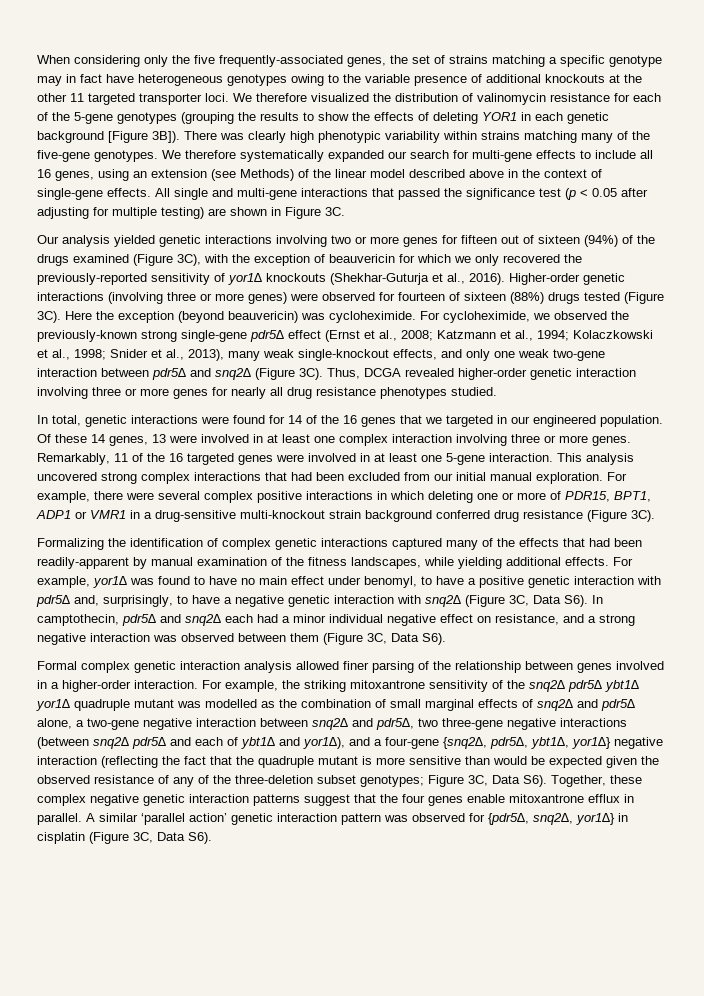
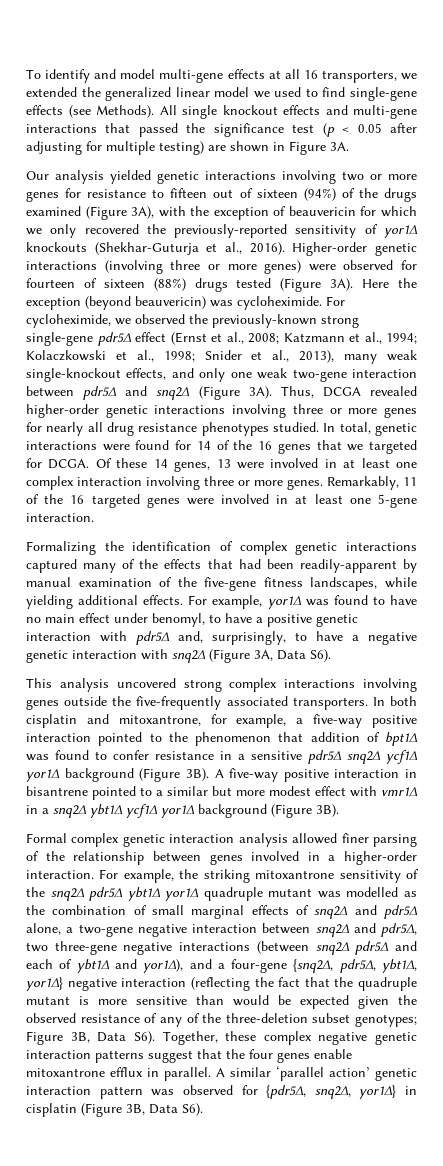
[37,55,662,67] [37,74,642,86] [37,93,661,105] [37,112,609,124] [37,131,650,143] [37,150,653,162] [37,169,602,181] [37,188,208,200] When considering only the five frequently-associated genes, the set of strains matching a specific genotype may in fact have heterogeneous genotypes owing to the variable presence of additional knockouts at the other 11 targeted transporter loci. We therefore visualized the distribution of valinomycin resistance for each of the 5-gene genotypes (grouping the results to show the effects of deleting YOR1 in each genetic background [Figure 3B]). There was clearly high phenotypic variability within strains matching many of the five-gene genotypes. We therefore systematically expanded our search for multi-gene effects to include all 16 genes, using an extension (see Methods) of the linear model described above in the context of single-gene effects. All single -> [26,69,418,83] [26,87,417,101] [26,105,320,119] To identify and model multi-gene effects at all 16 transporters, we extended the generalized linear model we used to find single-gene effects (see Methods). All single knockout effects
[325,207,345,216] 3C. -> [330,142,349,151] 3A.
(458, 239) none -> [87,189,165,198] resistance to
[177,254,201,266] 3C), -> [131,206,155,219] 3A),
[37,311,61,323] 3C). -> [330,278,354,291] 3A).
[299,368,323,380] 3C). -> [248,386,272,399] 3A).
[576,368,636,377] interaction -> [154,405,226,414] interactions
(497, 391) // -> (319, 427) none
[497,415,663,427] in our engineered population. -> [26,458,90,469] for DCGA.
[557,453,634,465] [37,472,627,484] [37,491,651,503] [36,510,655,522] This analysis uncovered strong complex interactions that had been excluded from our initial manual exploration. For example, there were several complex positive interactions in which deleting one or more of PDR15, BPT1, ADP1 or VMR1 in a drug-sensitive multi-knockout strain background conferred drug resistance (Figure 3C). -> (94, 517) none
(304, 561) none -> [204,577,257,591] five-gene
[509,595,603,607] [37,613,635,626] [37,633,446,645] 3C, Data S6). In camptothecin, pdr5∆ and snq2∆ each had a minor individual negative effect on resistance, and a strong negative interaction was observed between them (Figure 3C, Data S6). -> [254,649,331,662] [26,678,417,692] [26,696,418,710] [26,714,417,728] [26,732,418,746] [26,750,418,764] [26,768,417,782] [26,786,418,800] [26,804,339,818] 3A, Data S6). // This analysis uncovered strong complex interactions involving genes outside the five-frequently associated transporters. In both cisplatin and mitoxantrone, for example, a five-way positive interaction pointed to the phenomenon that addition of bpt1∆ was found to confer resistance in a sensitive pdr5∆ snq2∆ ycf1∆ yor1∆ background (Figure 3B). A five-way positive interaction in bisantrene pointed to a similar but more modest effect with vmr1∆ in a snq2∆ ybt1∆ ycf1∆ yor1∆ background (Figure 3B).
[468,775,488,786] 3C, -> [70,1032,90,1043] 3B,
[133,832,153,843] 3C, -> [126,1104,145,1115] 3B,

